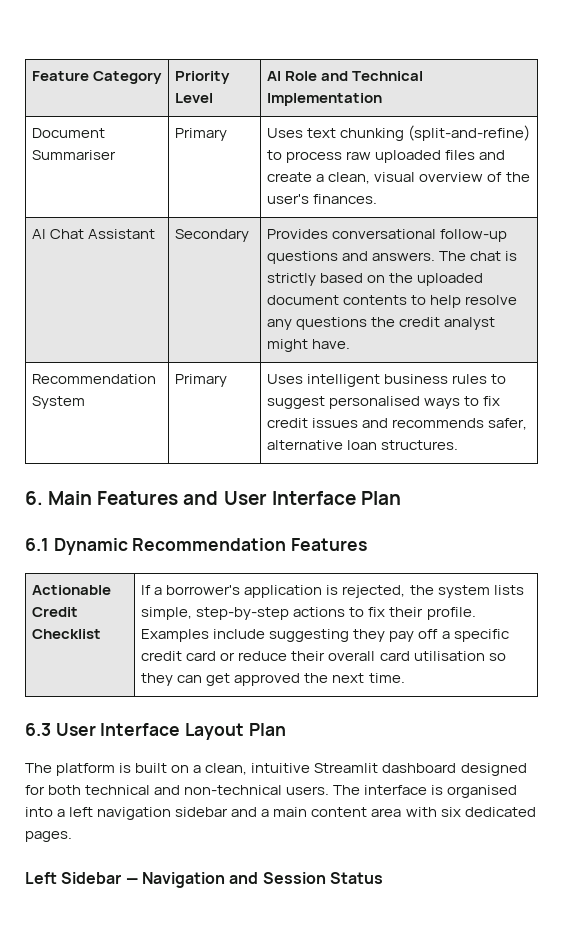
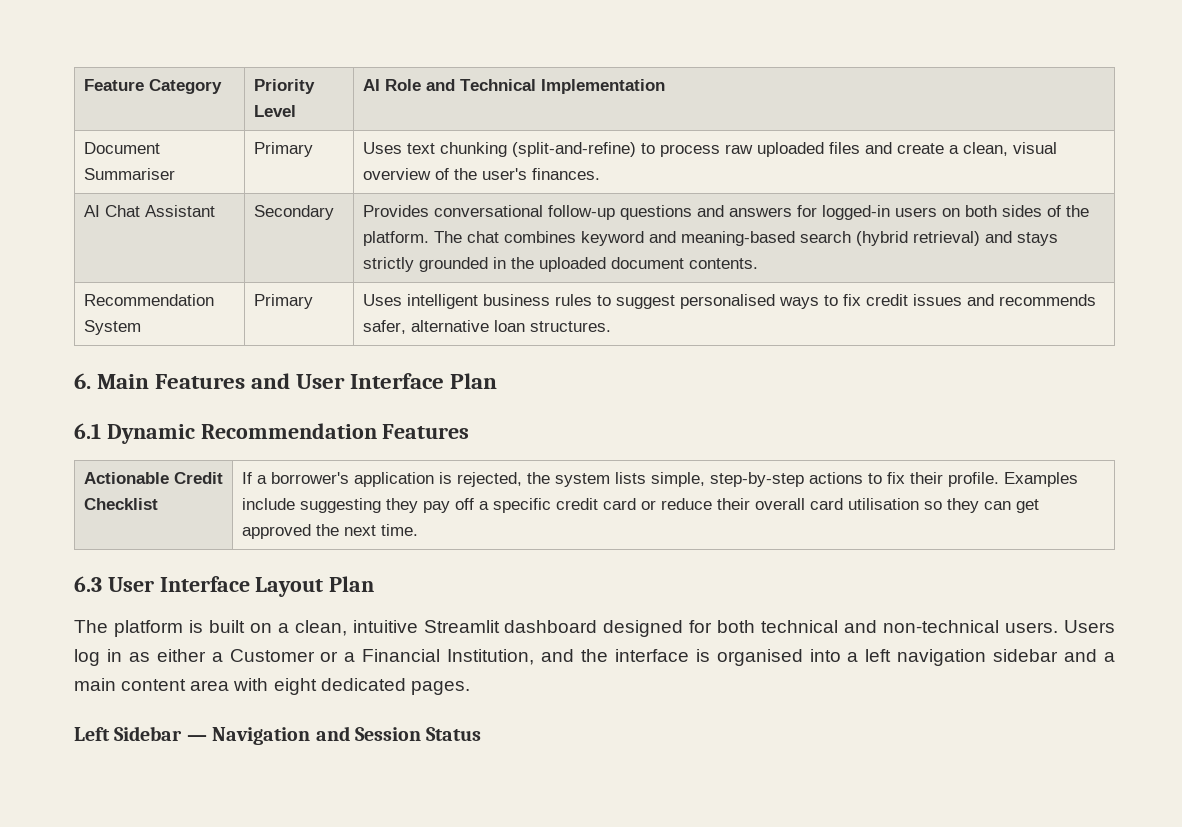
[372,251,518,261] [267,273,484,286] [267,295,518,308] [267,317,496,330] [267,339,351,352] answers. The chat is strictly based on the uploaded document contents to help resolve any questions the credit analyst might have. -> [728,205,1089,220] [362,231,1058,246] [362,257,758,272] answers for logged-in users on both sides of the platform. The chat combines keyword and meaning-based search (hybrid retrieval) and stays strictly grounded in the uploaded document contents.
[333,785,361,795] The -> [1064,620,1116,633] [74,649,608,666] Users log in as either a Customer or a Financial Institution, and the
[440,807,461,817] six -> [273,678,317,695] eight

